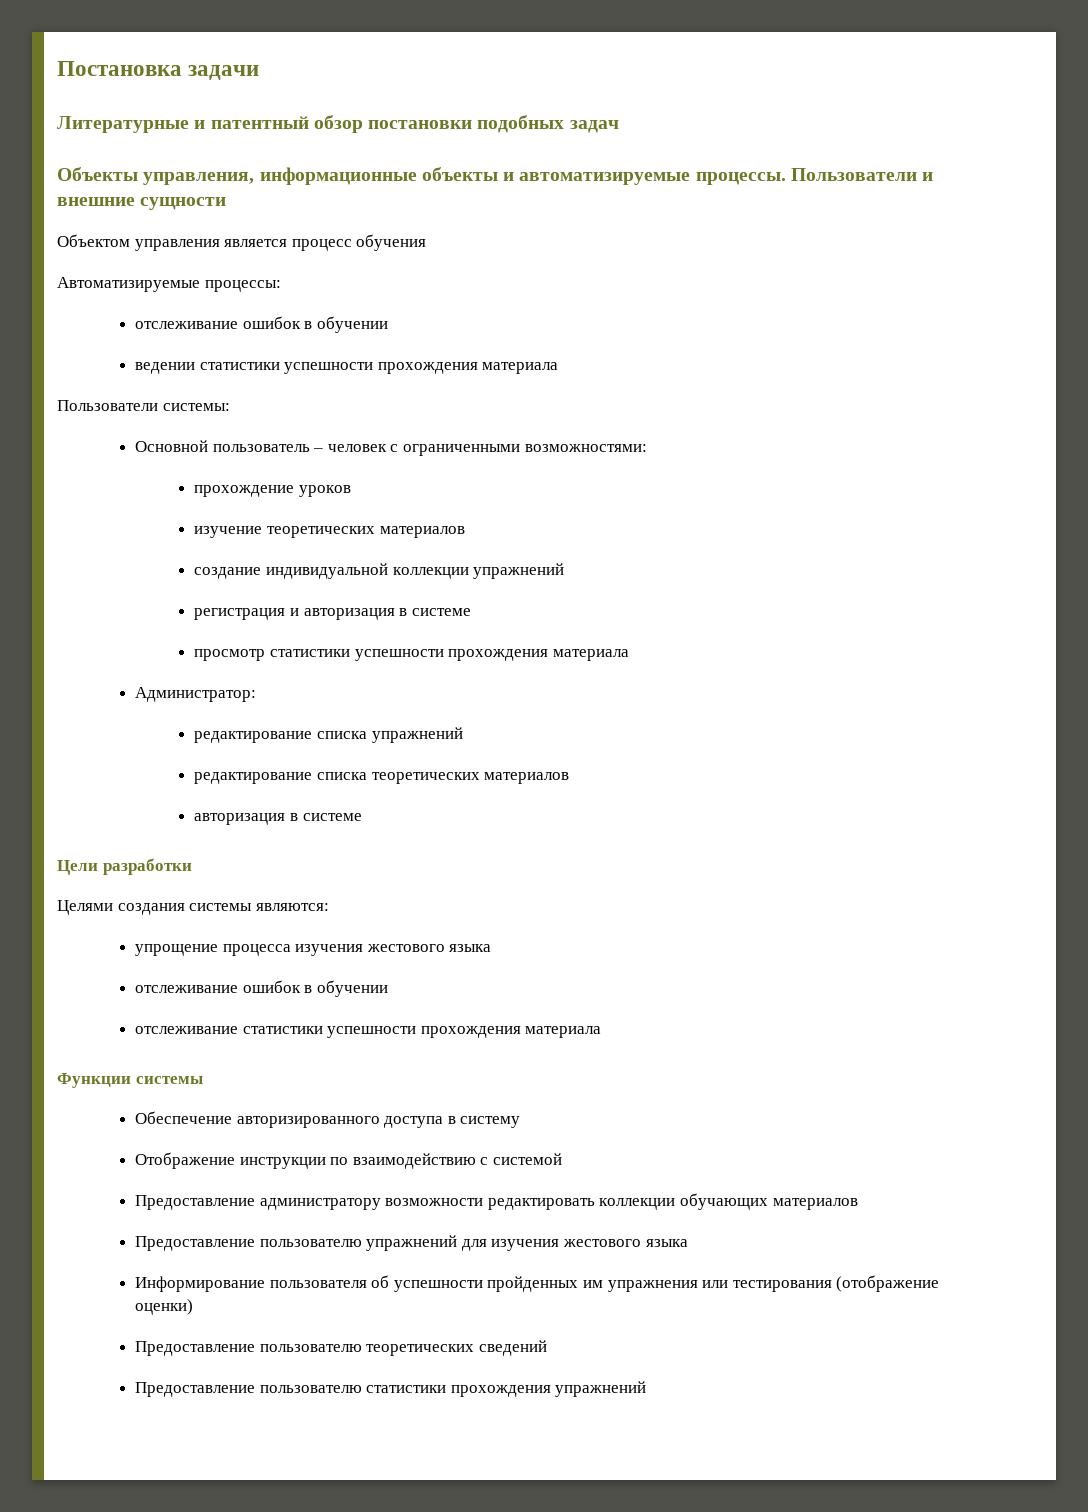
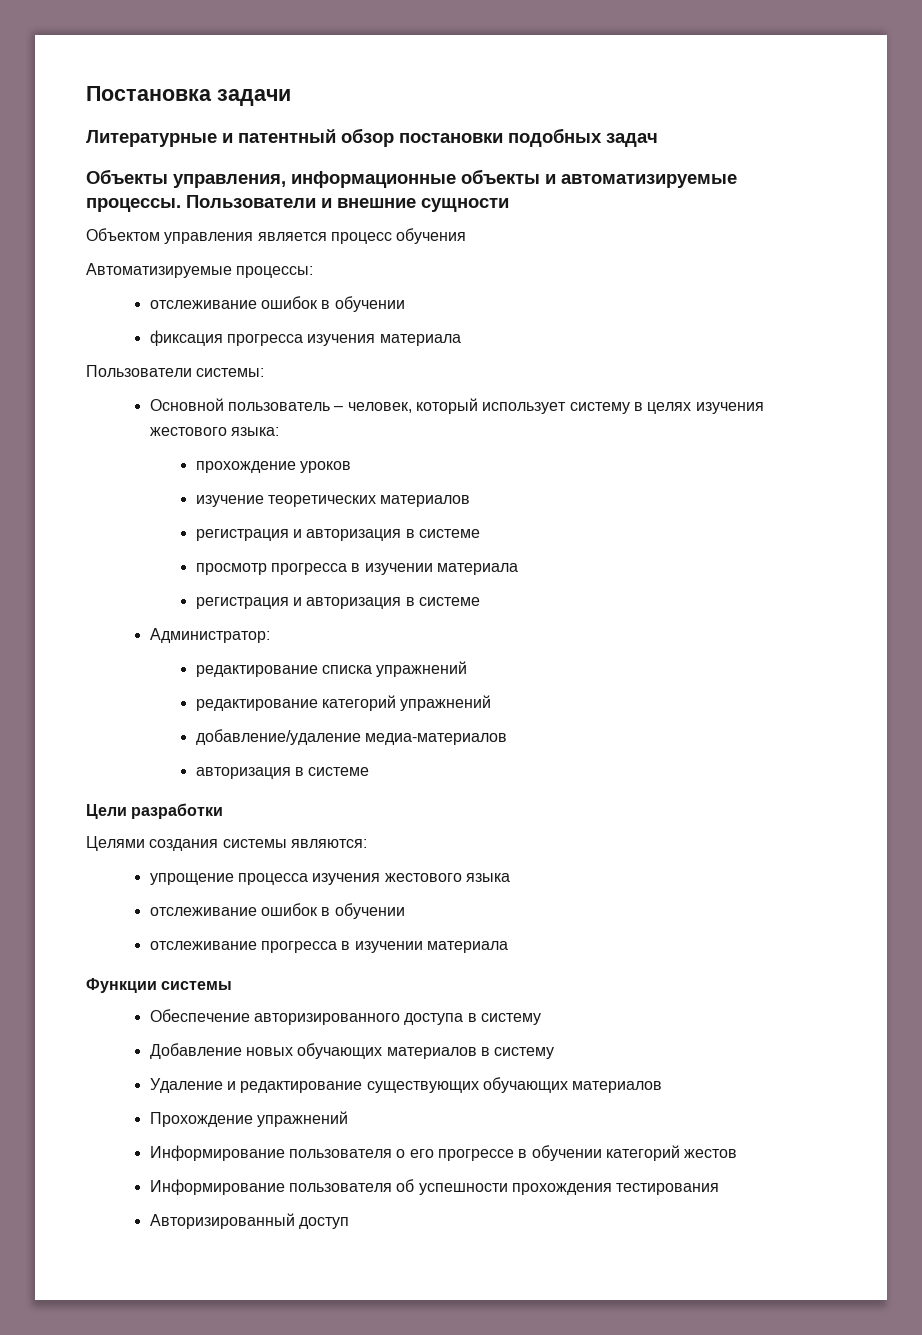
[135,362,478,374] ведении статистики успешности прохождения -> [149,330,376,346] фиксация прогресса изучения
[327,444,647,456] человек с ограниченными возможностями: -> [347,398,764,414] [149,427,279,436] человек, который использует систему в целях изучения жестового языка:
[194,563,565,579] // создание индивидуальной коллекции упражнений -> (471, 501) none
[269,649,629,661] статистики успешности прохождения материала -> [270,563,518,575] [195,597,480,609] прогресса в изучении материала // регистрация и авторизация в системе
[316,772,570,784] списка теоретических материалов -> [321,695,492,711] [195,729,507,745] категорий упражнений // добавление/удаление медиа-материалов
[242,1026,521,1038] статистики успешности прохождения -> [260,941,423,953] прогресса в изучении
[135,1152,562,1169] [135,1195,676,1210] Отображение инструкции по взаимодействию с системой // Предоставление администратору возможности редактировать коллекции -> [149,1043,555,1059] [149,1078,479,1093] Добавление новых обучающих материалов в систему // Удаление и редактирование существующих
[135,1235,688,1251] [135,1275,940,1292] [135,1299,194,1315] [135,1340,547,1356] [135,1381,647,1397] Предоставление пользователю упражнений для изучения жестового языка // Информирование пользователя об успешности пройденных им упражнения или тестирования (отображение оценки) // Предоставление пользователю теоретических сведений // Предоставление пользователю статистики прохождения упражнений -> [149,1111,348,1127] [149,1145,738,1161] [149,1179,720,1195] [149,1213,349,1229] Прохождение упражнений // Информирование пользователя о его прогрессе в обучении категорий жестов // Информирование пользователя об успешности прохождения тестирования // Авторизированный доступ

